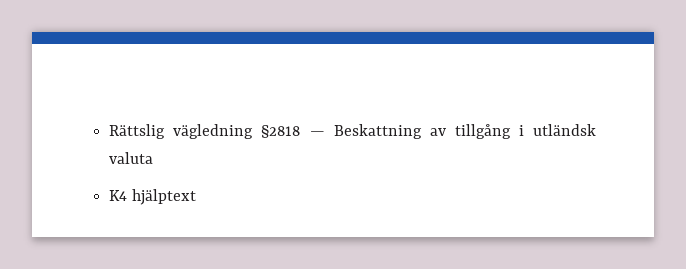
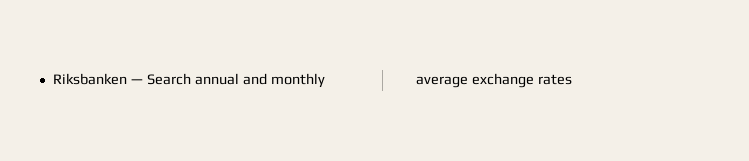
[109,124,596,139] [109,152,154,164] [109,189,196,205] Rättslig vägledning §2818 — Beskattning av tillgång i utländsk valuta // K4 hjälptext -> [52,73,572,88] Riksbanken — Search annual and monthly average exchange rates

